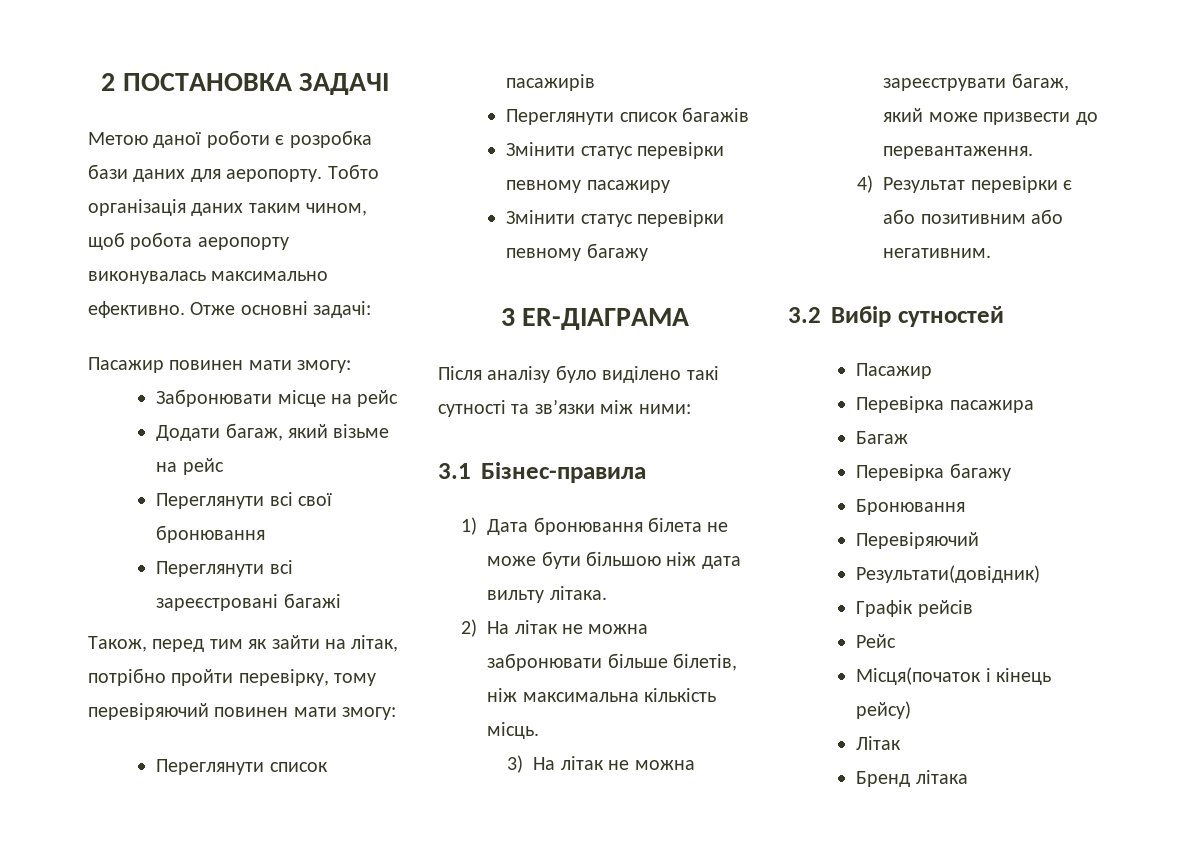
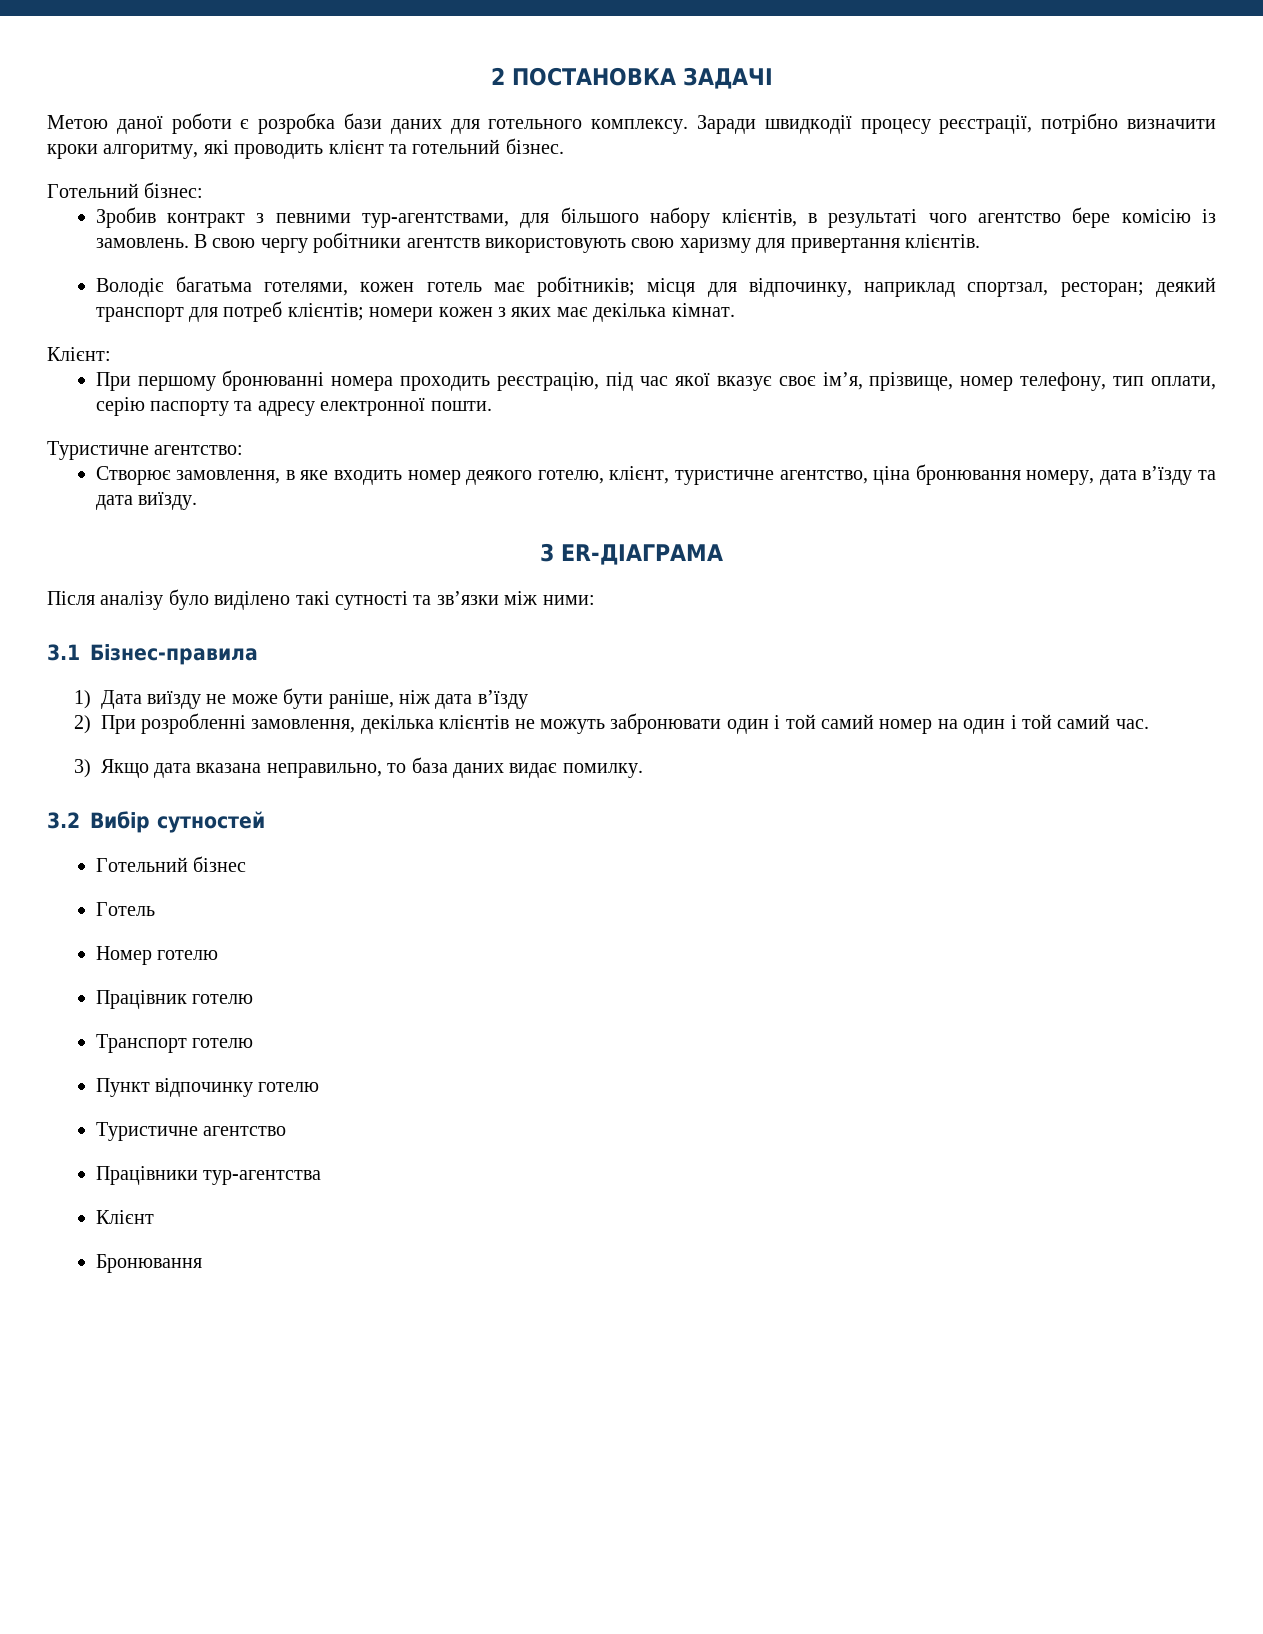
[226,164,379,182] [88,199,368,216] [88,232,289,250] [88,271,329,284] [88,301,372,318] [88,357,352,373] [156,389,399,407] [156,423,390,441] [156,458,224,475] [156,492,333,509] [156,525,266,543] [156,560,293,577] [156,593,341,611] [88,635,399,652] [88,668,377,686] [88,703,397,720] [156,759,328,775] [506,74,596,91] [506,107,750,125] [506,142,725,159] [506,180,670,193] [506,210,725,227] [506,243,648,261] аеропорту. Тобто організація даних таким чином, щоб робота аеропорту виконувалась максимально ефективно. Отже основні задачі: // Пасажир повинен мати змогу: // Забронювати місце на рейс // Додати багаж, який візьме на рейс // Переглянути всі свої бронювання // Переглянути всі зареєстровані багажі // Також, перед тим як зайти на літак, потрібно пройти перевірку, тому перевіряючий повинен мати змогу: // Переглянути список пасажирів // Переглянути список багажів // Змінити статус перевірки певному пасажиру // Змінити статус перевірки певному багажу -> [488,113,1216,134] [47,138,564,159] [47,182,204,198] [95,207,1216,228] [95,232,981,253] [95,276,1216,297] [95,301,735,322] [47,347,111,361] [95,370,1216,391] [95,397,492,416] [47,441,244,460] [95,464,1216,485] [95,491,198,510] готельного комплексу. Заради швидкодії процесу реєстрації, потрібно визначити кроки алгоритму, які проводить клієнт та готельний бізнес. // Готельний бізнес: // Зробив контракт з певними тур-агентствами, для більшого набору клієнтів, в результаті чого агентство бере комісію із замовлень. В свою чергу робітники агентств використовують свою харизму для привертання клієнтів. // Володіє багатьма готелями, кожен готель має робітників; місця для відпочинку, наприклад спортзал, ресторан; деякий транспорт для потреб клієнтів; номери кожен з яких має декілька кімнат. // Клієнт: // При першому бронюванні номера проходить реєстрацію, під час якої вказує своє ім’я, прізвище, номер телефону, тип оплати, серію паспорту та адресу електронної пошти. // Туристичне агентство: // Створює замовлення, в яке входить номер деякого готелю, клієнт, туристичне агентство, ціна бронювання номеру, дата в’їзду та дата виїзду.
[533,517,702,535] бронювання білета -> [147,690,202,709] виїзду
[585,551,661,566] більшою -> [328,690,394,709] раніше,
[487,586,607,603] вильту літака. -> [477,690,528,709] в’їзду
[487,620,649,634] [487,653,737,671] [487,688,716,702] [487,722,540,739] [507,755,695,773] [883,73,1069,91] [883,108,1098,125] [883,146,1034,159] [857,175,1073,193] [883,209,1064,224] [883,248,992,258] [788,306,1004,327] [856,363,933,379] [856,396,1034,413] [856,431,909,444] [856,463,1011,481] [856,499,966,515] [856,532,980,549] [856,565,1041,583] [856,600,973,617] [856,634,897,648] [856,667,1052,685] [856,701,912,719] [856,736,902,750] [856,770,968,787] На літак не можна забронювати більше білетів, ніж максимальна кількість місць. // 3) На літак не можна зареєструвати багаж, який може призвести до перевантаження. // 4) Результат перевірки є або позитивним або негативним. // 3.2 Вибір сутностей // Пасажир // Перевірка пасажира // Багаж // Перевірка багажу // Бронювання // Перевіряючий // Результати(довідник) // Графік рейсів // Рейс // Місця(початок і кінець рейсу) // Літак // Бренд літака -> [100,713,1149,734] [73,757,643,778] [47,811,265,833] [95,856,247,872] [95,902,155,916] [95,946,219,965] [95,990,254,1009] [95,1034,254,1053] [95,1078,320,1097] [95,1122,287,1141] [95,1166,322,1185] [95,1210,154,1224] [95,1254,202,1273] При розробленні замовлення, декілька клієнтів не можуть забронювати один і той самий номер на один і той самий час. // 3) Якщо дата вказана неправильно, то база даних видає помилку. // 3.2 Вибір сутностей // Готельний бізнес // Готель // Номер готелю // Працівник готелю // Транспорт готелю // Пункт відпочинку готелю // Туристичне агентство // Працівники тур-агентства // Клієнт // Бронювання

